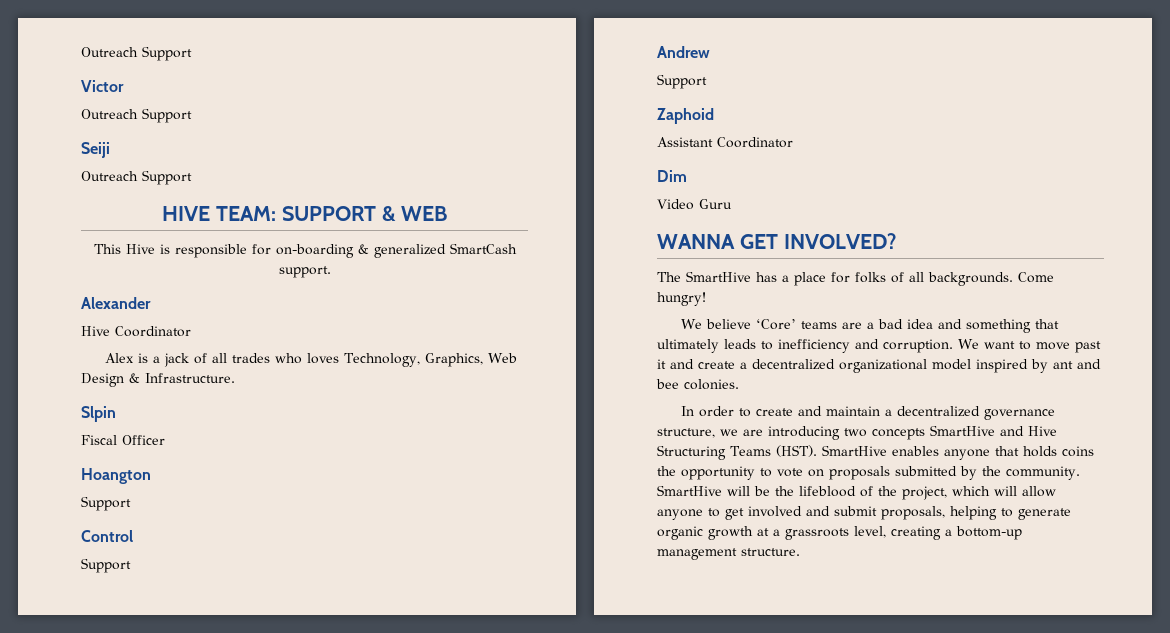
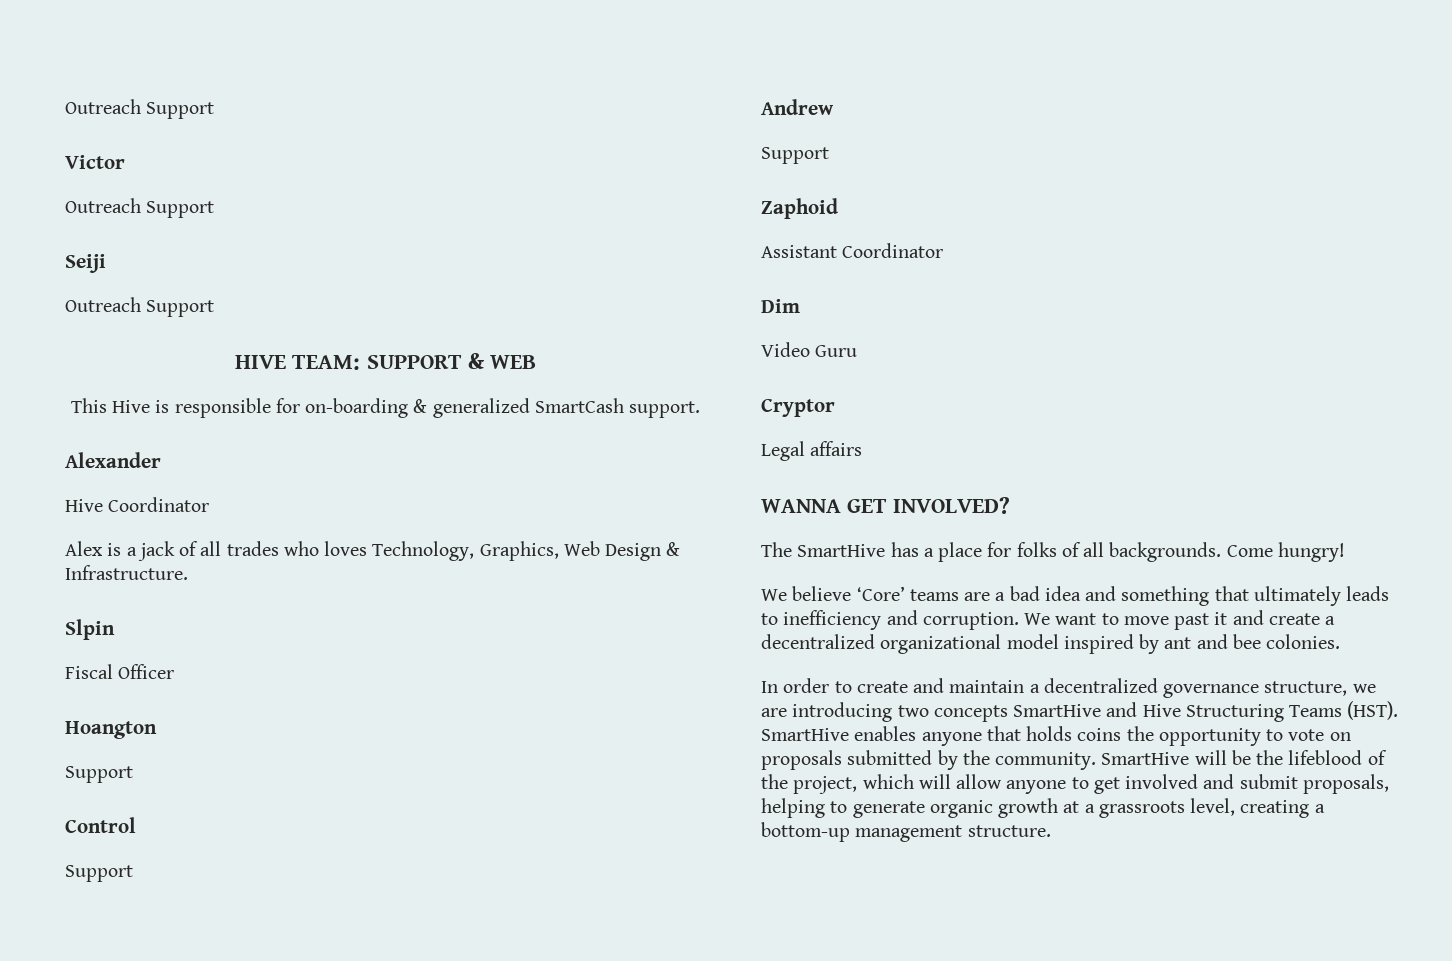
(732, 204) none -> [761,399,835,417] [761,441,863,461] // Cryptor // Legal affairs

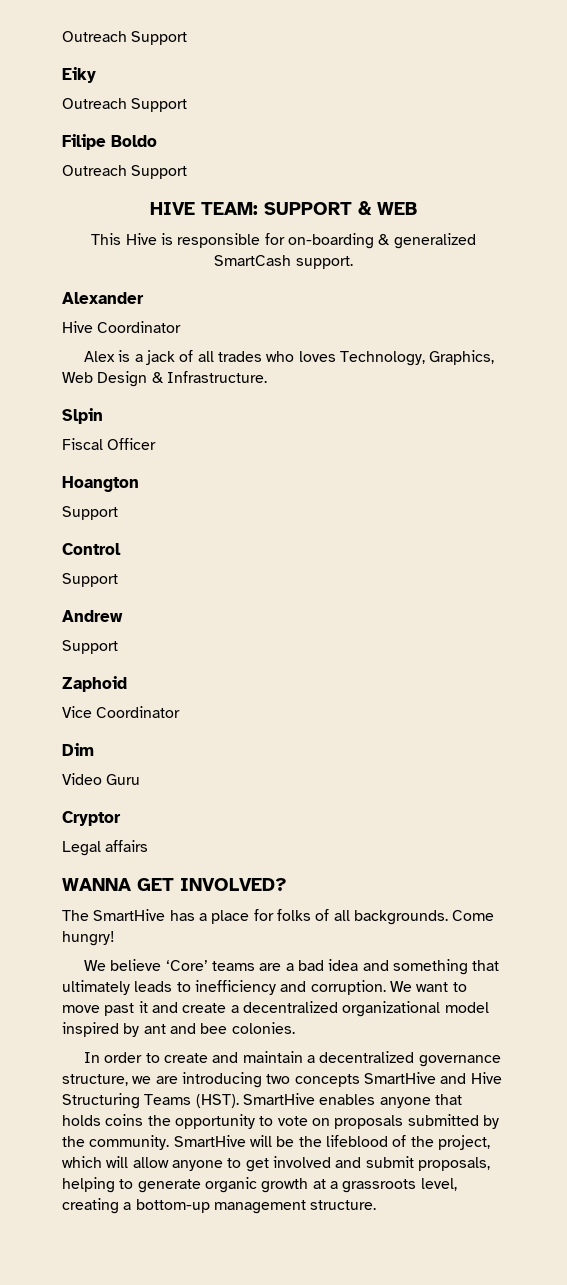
[65,99,215,119] [65,155,125,169] [65,198,215,218] [65,254,106,273] Outreach Support // Victor // Outreach Support // Seiji -> [62,31,188,45] [62,67,96,83] [62,98,188,112] [62,134,157,150] Outreach Support // Eiky // Outreach Support // Filipe Boldo
[761,245,837,258] Assistant -> [62,706,92,718] Vice

